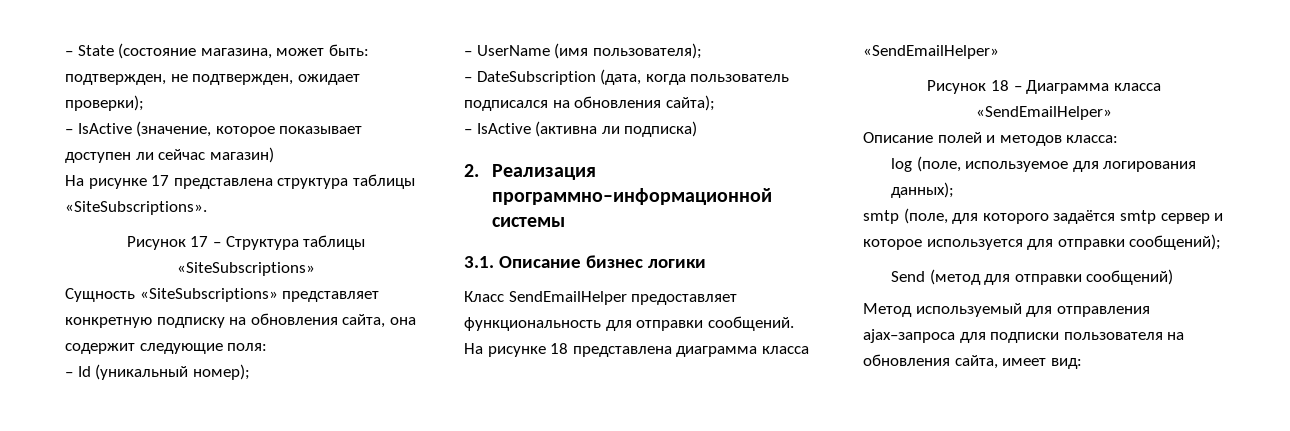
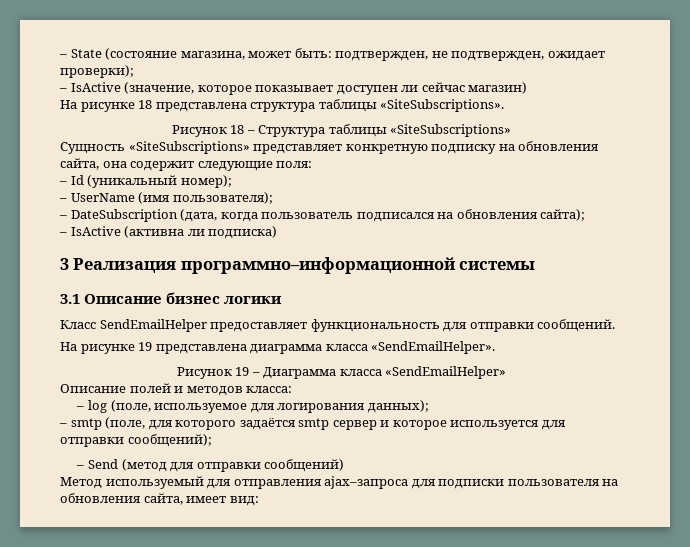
[151,175,170,186] 17 -> [138,100,153,109] 18
[190,236,209,247] 17 -> [230,125,245,134] 18
[464,164,479,177] 2. -> [60,258,69,270] 3
[464,256,494,268] 3.1. -> [60,294,80,304] 3.1
[550,343,569,354] 18 -> [138,342,153,351] 19
[863,45,999,59] [927,80,1009,94] «SendEmailHelper» // Рисунок 18 -> [371,341,496,354] [176,367,250,379] «SendEmailHelper». // Рисунок 19
(1119, 139) none -> [76,406,85,410] –
(955, 190) none -> [59,423,67,427] –
(1222, 242) none -> [76,465,85,469] –

